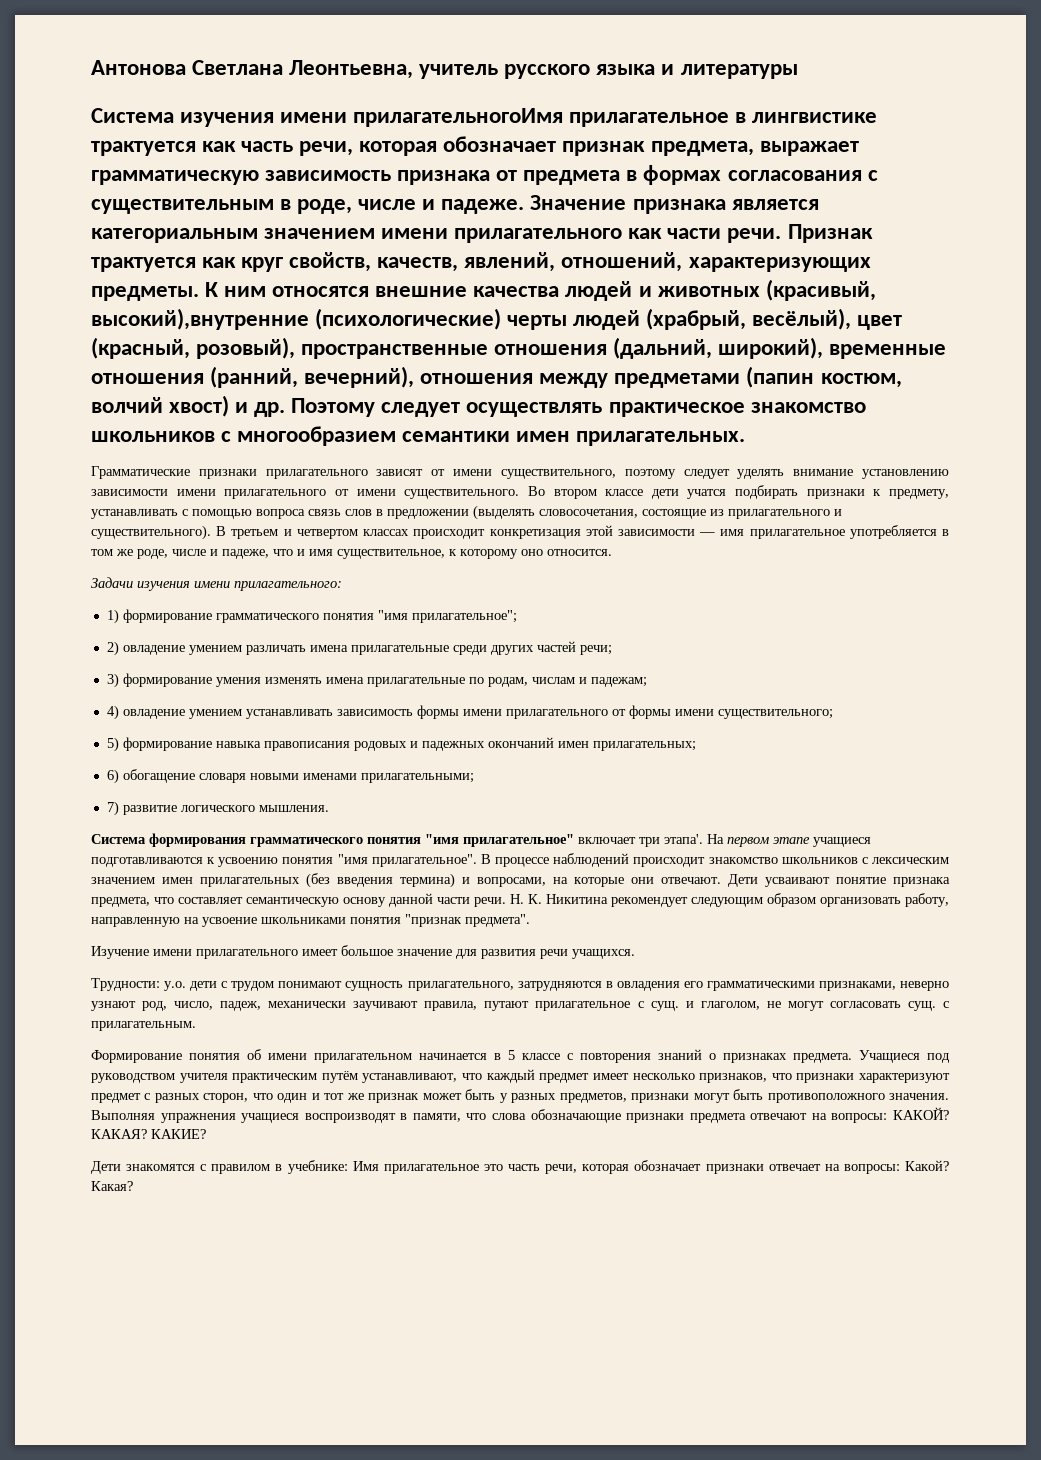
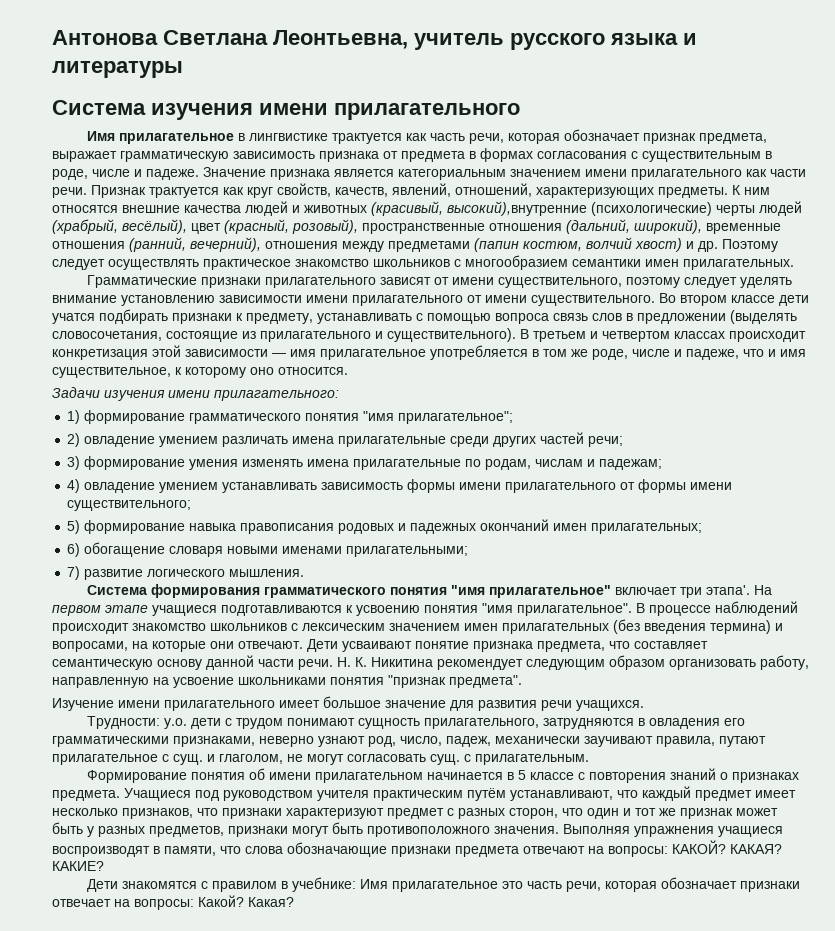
[353,108,564,127] прилагательногоИмя -> [334,103,520,120] [87,131,116,141] прилагательного // Имя

